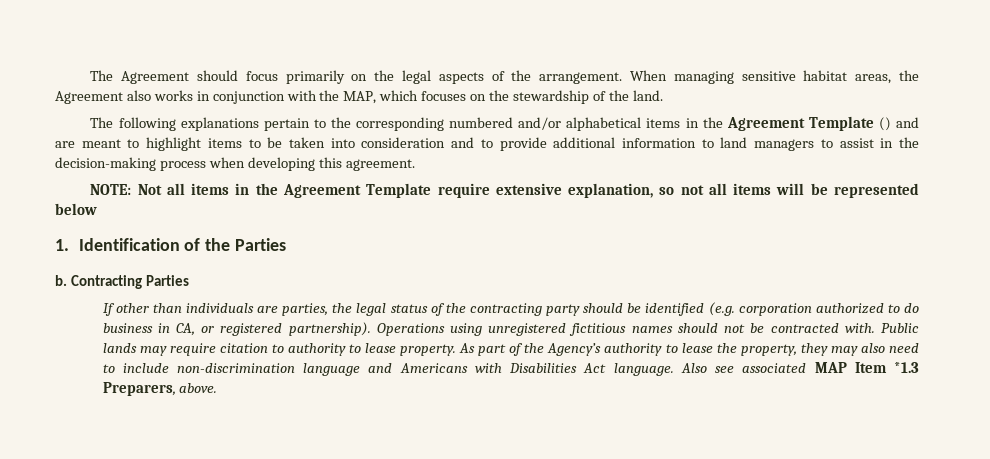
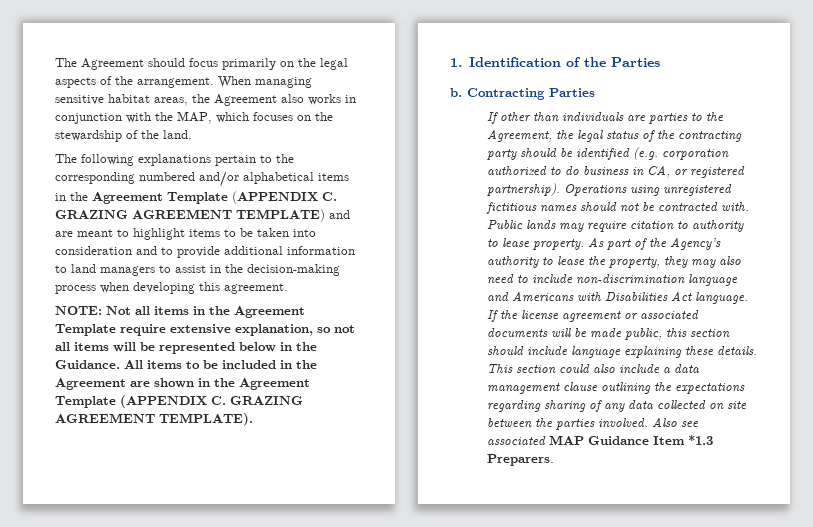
[878,117,891,131] () -> [232,191,337,204] [55,209,325,222] (APPENDIX C. GRAZING AGREEMENT TEMPLATE)
(97, 209) none -> [280,342,317,351] [55,360,317,369] [55,378,310,390] [55,395,303,408] [55,413,253,426] in the Guidance. All items to be included in the Agreement are shown in the Agreement Template (APPENDIX C. GRAZING AGREEMENT TEMPLATE).
[282,303,329,316] parties, -> [649,112,725,124] [487,129,553,142] parties to the Agreement,
(674, 369) none -> [487,310,700,322] [487,328,731,340] [487,346,758,358] [487,364,700,374] [487,382,746,394] [487,400,748,412] [487,418,649,430] If the license agreement or associated documents will be made public, this section should include language explaining these details. This section could also include a data management clause outlining the expectations regarding sharing of any data collected on site between the parties involved.
(847, 367) none -> [588,436,650,445] Guidance
[102,382,218,396] Preparers, above. -> [487,454,555,466] Preparers.

